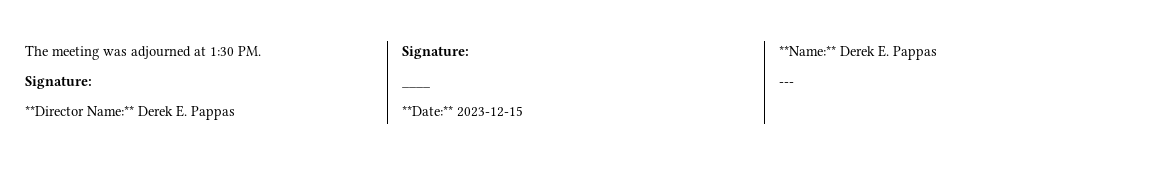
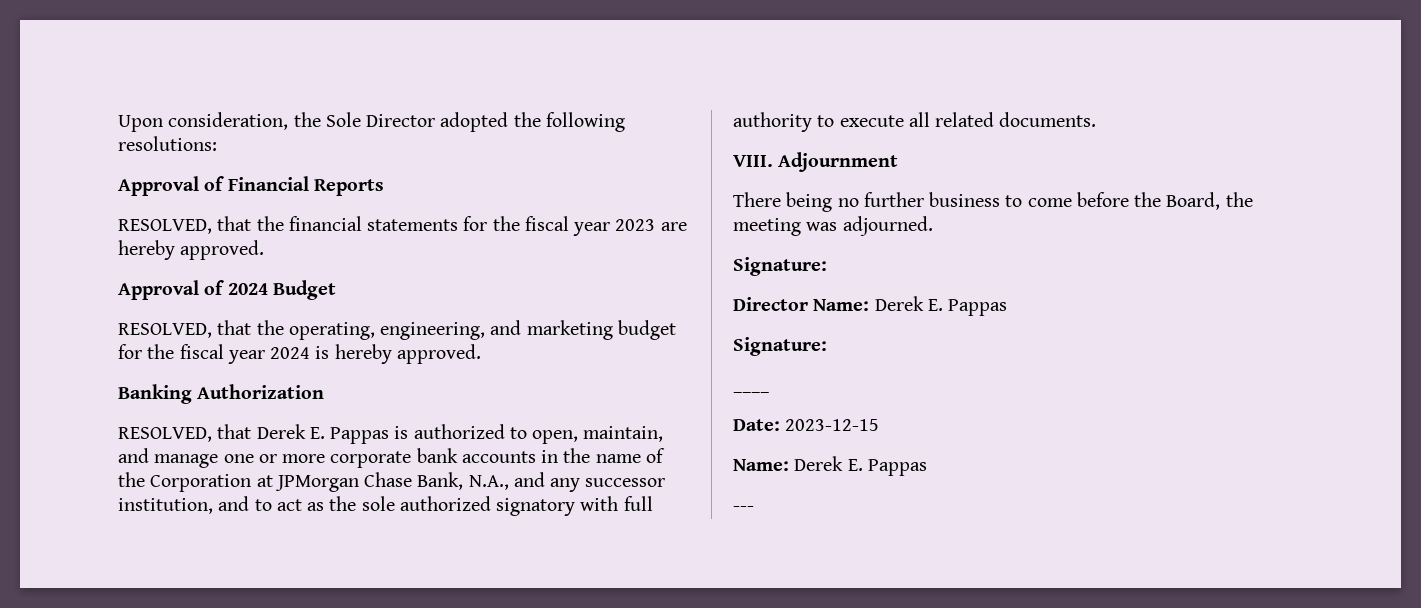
[25,45,261,60] [25,76,92,89] [25,105,134,116] The meeting was adjourned at 1:30 PM. // Signature: // **Director Name:** -> [118,112,625,132] [118,136,217,151] [118,176,384,196] [118,216,687,236] [118,240,265,260] [118,280,336,300] [118,320,676,340] [118,344,481,364] [118,384,325,404] [118,424,664,444] [118,448,665,468] [118,472,666,492] [118,496,653,516] [733,112,1097,132] [733,152,899,172] [733,192,1253,212] [733,216,933,236] [733,257,827,276] [733,297,870,311] Upon consideration, the Sole Director adopted the following resolutions: // Approval of Financial Reports // RESOLVED, that the financial statements for the fiscal year 2023 are hereby approved. // Approval of 2024 Budget // RESOLVED, that the operating, engineering, and marketing budget for the fiscal year 2024 is hereby approved. // Banking Authorization // RESOLVED, that Derek E. Pappas is authorized to open, maintain, and manage one or more corporate bank accounts in the name of the Corporation at JPMorgan Chase Bank, N.A., and any successor institution, and to act as the sole authorized signatory with full authority to execute all related documents. // VIII. Adjournment // There being no further business to come before the Board, the meeting was adjourned. // Signature: // Director Name:
[402,105,453,116] **Date:** -> [733,419,780,431] Date:
[779,45,836,56] **Name:** -> [733,459,789,471] Name:

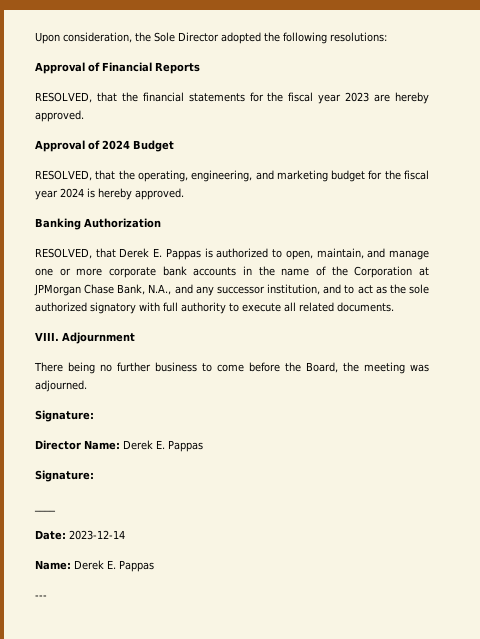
[785,419,880,431] 2023-12-15 -> [69,530,125,540] 2023-12-14

